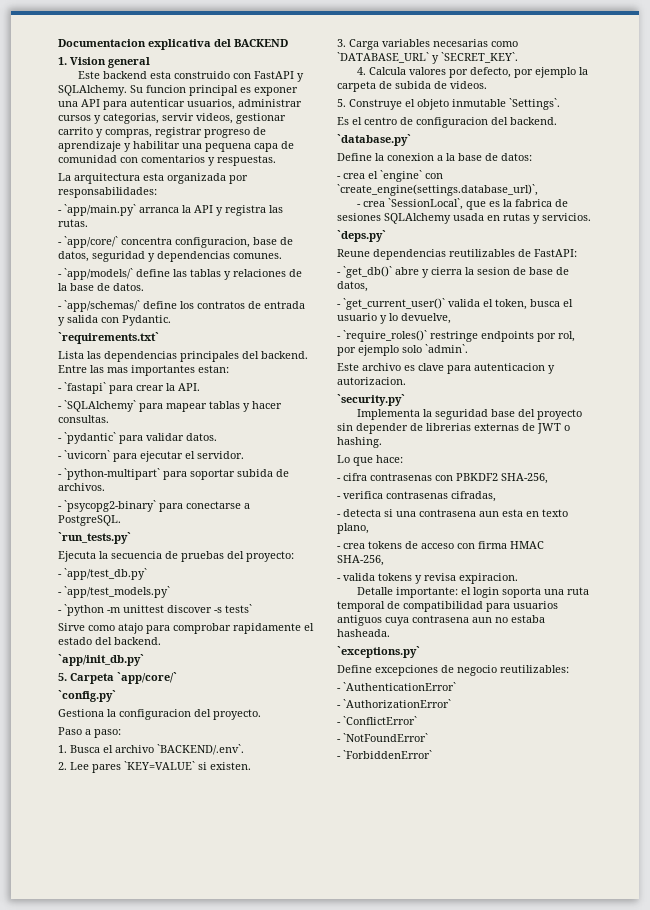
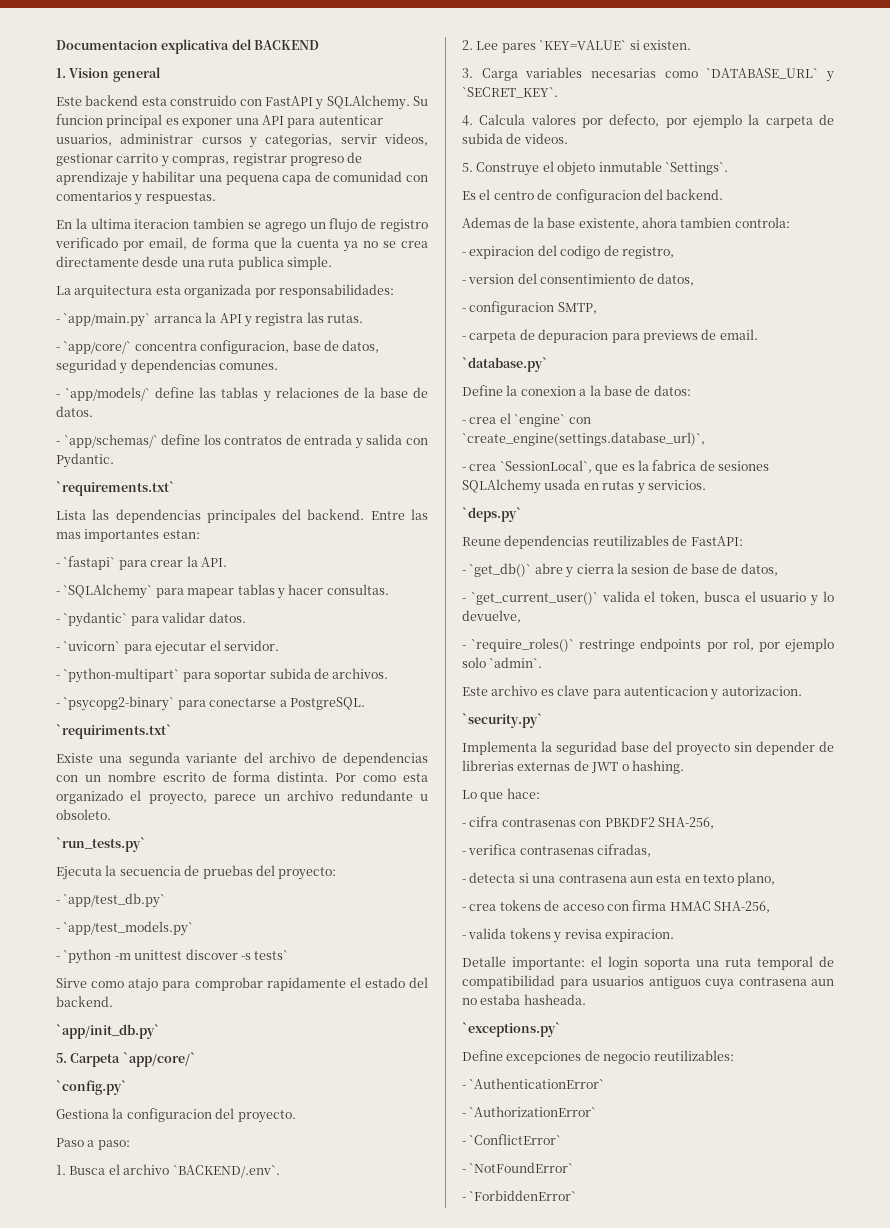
(276, 160) none -> [56,218,429,233] [55,237,429,252] [56,256,332,270] // En la ultima iteracion tambien se agrego un flujo de registro verificado por email, de forma que la cuenta ya no se crea directamente desde una ruta publica simple.
(121, 520) none -> [56,724,172,739] [56,752,428,766] [56,771,429,782] [56,790,428,805] [56,809,111,820] // `requiriments.txt` // Existe una segunda variante del archivo de dependencias con un nombre escrito de forma distinta. Por como esta organizado el proyecto, parece un archivo redundante u obsoleto.
(557, 121) none -> [462,217,790,230] [462,245,674,259] [462,273,694,286] [462,301,597,315] [462,329,758,343] // Ademas de la base existente, ahora tambien controla: // - expiracion del codigo de registro, // - version del consentimiento de datos, // - configuracion SMTP, // - carpeta de depuracion para previews de email.

